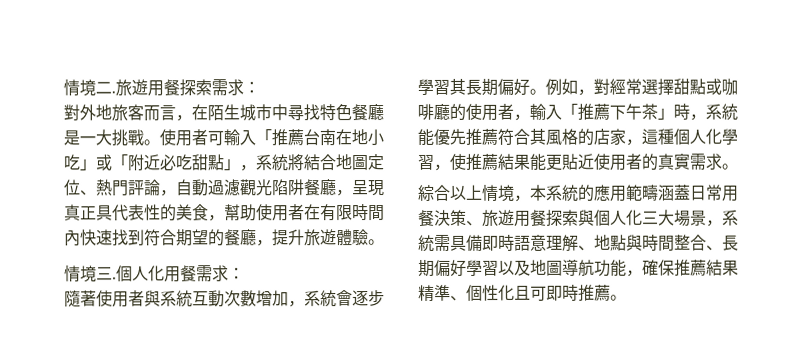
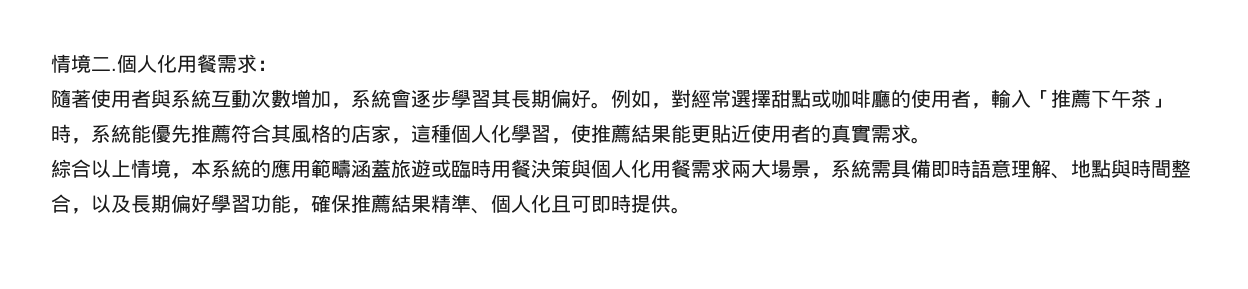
[115,79,260,97] [63,104,384,122] [63,129,384,147] [63,154,384,172] [63,179,385,197] [64,204,385,222] [64,229,385,247] [64,265,117,283] 旅遊用餐探索需求： // 對外地旅客而言，在陌生城市中尋找特色餐廳是一大挑戰。使用者可輸入「推薦台南在地小吃」或「附近必吃甜點」，系統將結合地圖定位、熱門評論，自動過濾觀光陷阱餐廳，呈現真正具代表性的美食，幫助使用者在有限時間內快速找到符合期望的餐廳，提升旅遊體驗。 // 情境三. -> (117, 69) none
[690,184,739,202] [418,209,659,227] 日常用餐決策、旅遊用餐探索與個人化三 -> [391,159,751,178] 旅遊或臨時用餐決策與個人化用餐需求兩
[706,245,723,251] 、 -> [71,194,131,214] ，以及
[498,258,595,276] 以及地圖導航 -> (251, 204) none
[482,284,499,301] 性 -> [511,195,531,213] 人
[578,284,611,302] 推薦 -> [631,194,671,213] 提供

